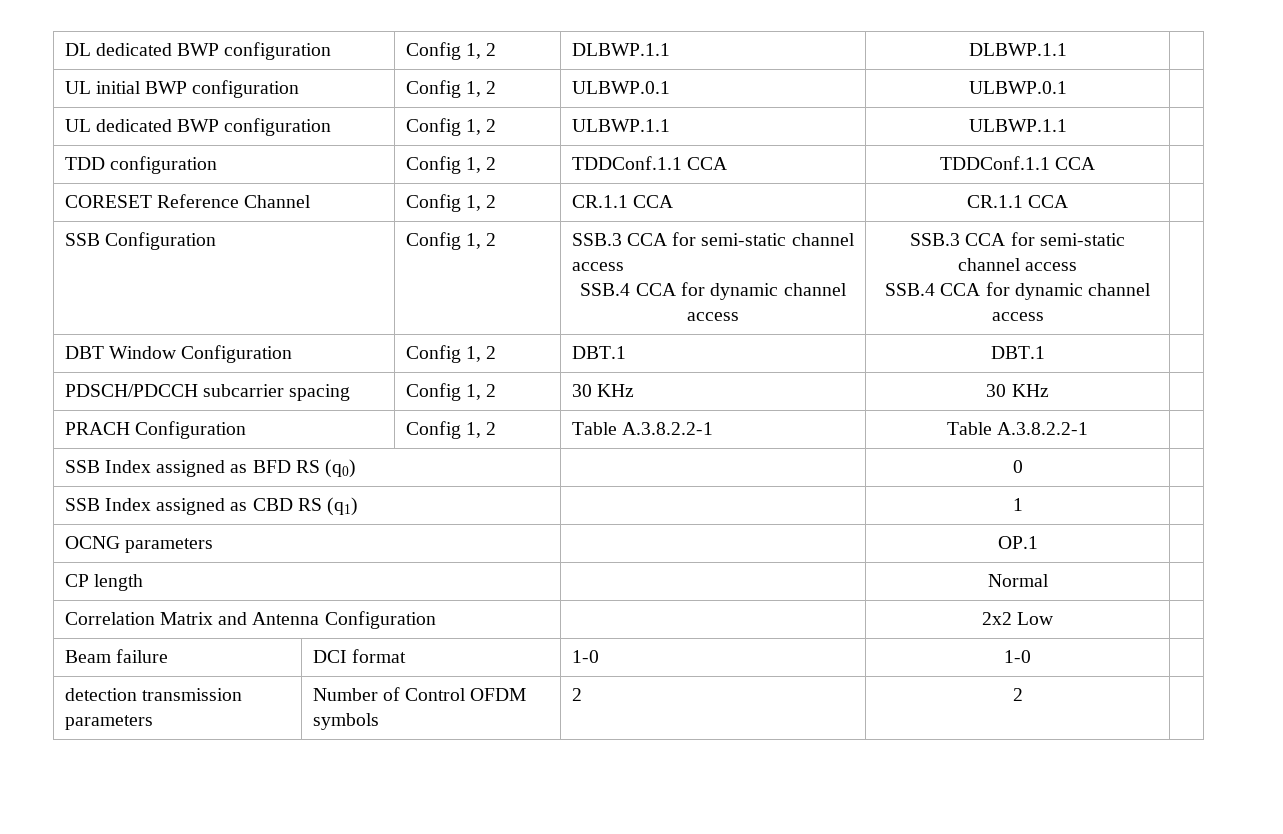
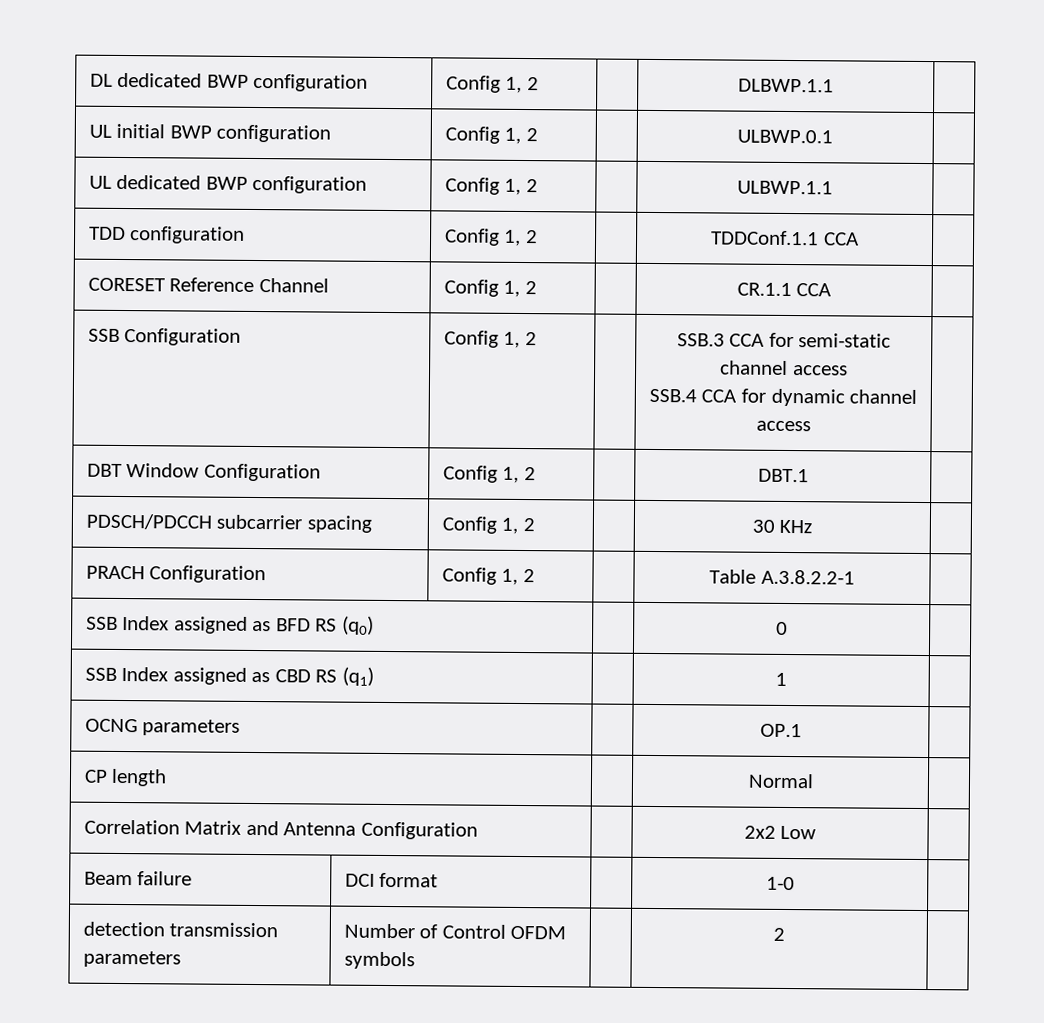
[571,43,670,56] DLBWP.1.1 -> (539, 84) none
[571,81,670,94] ULBWP.0.1 -> (538, 135) none
[571,119,670,132] ULBWP.1.1 -> (538, 186) none
[571,156,727,170] TDDConf.1.1 CCA -> (538, 237) none
[571,195,673,208] CR.1.1 CCA -> (537, 288) none
[571,232,855,246] [571,262,624,271] [580,282,847,300] [687,312,739,321] SSB.3 CCA for semi-static channel access // SSB.4 CCA for dynamic channel access -> (537, 339) none
[571,346,626,359] DBT.1 -> (536, 474) none
[571,384,634,397] 30 KHz -> (535, 525) none
[571,422,713,435] Table A.3.8.2.2-1 -> (535, 576) none
[571,650,599,663] 1-0 -> (439, 880) none
[571,688,582,701] 2 -> (415, 960) none

